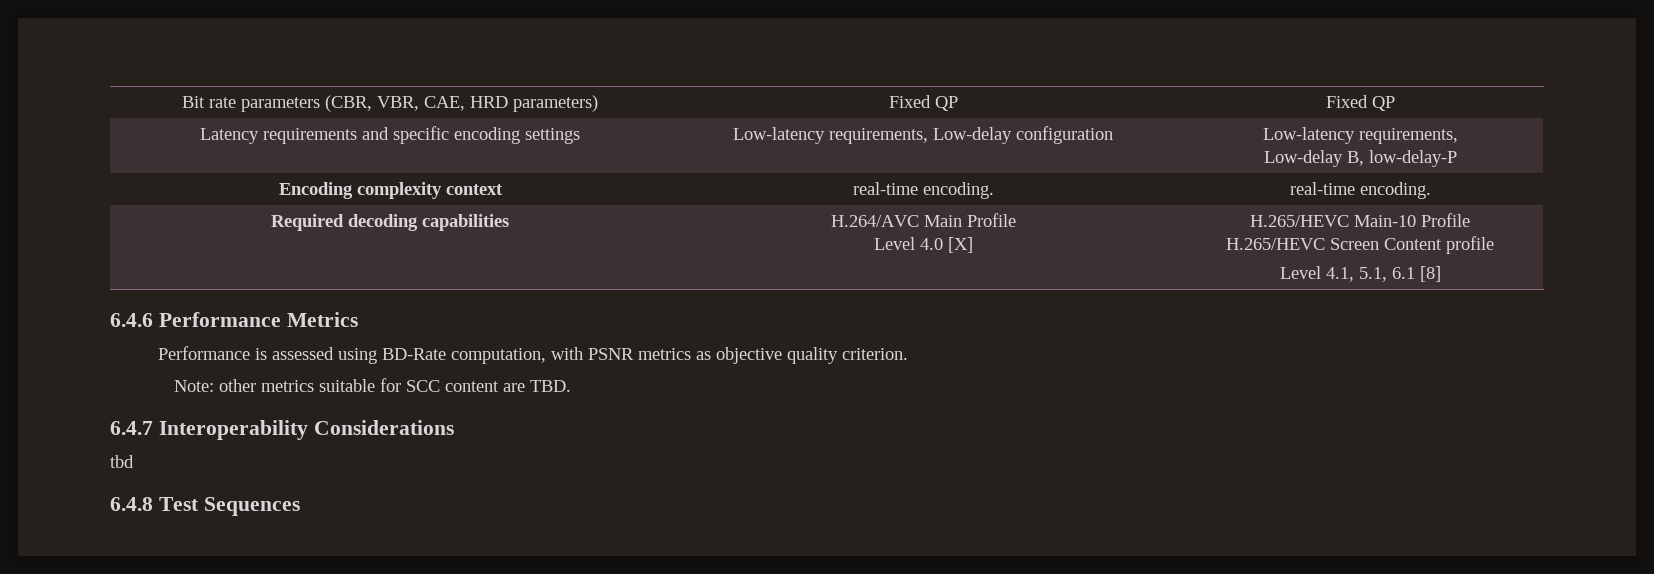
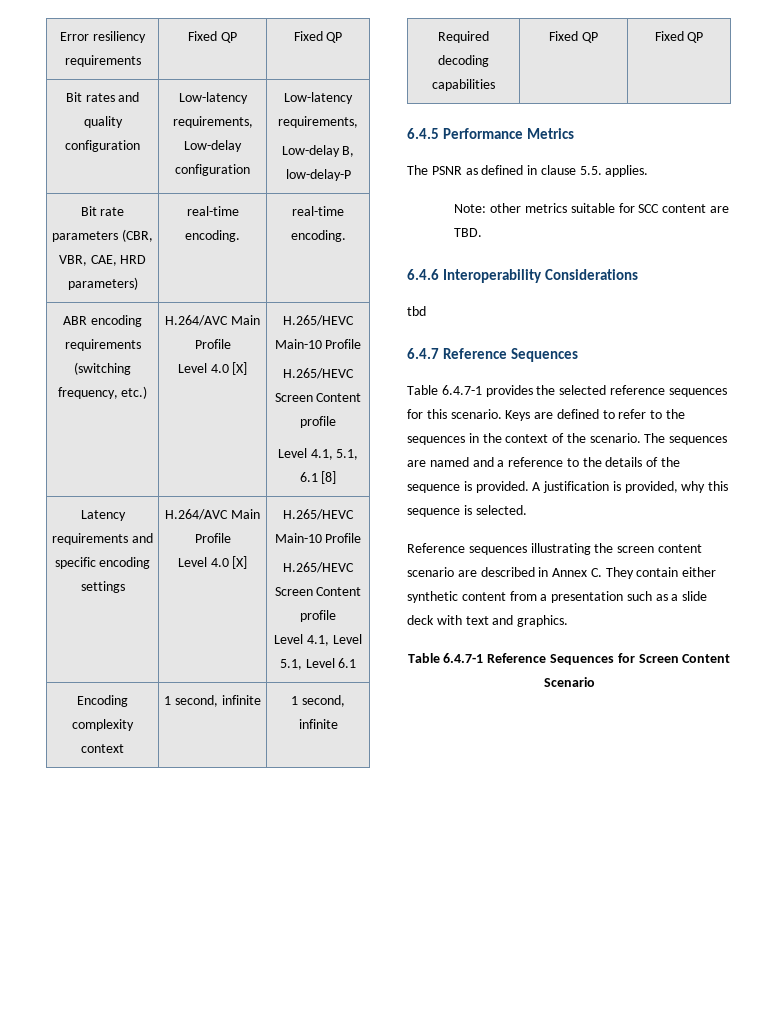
[182,95,598,112] [888,95,958,111] [1325,95,1395,111] [200,126,580,144] Bit rate parameters (CBR, VBR, CAE, HRD parameters) | Fixed QP | Fixed QP // Latency requirements and specific encoding settings -> [60,31,146,43] [64,55,141,67] [188,31,237,43] [293,31,343,43] [65,92,140,102] [83,116,123,128] [65,140,140,152] Error resiliency requirements | Fixed QP | Fixed QP // Bit rates and quality configuration
[278,182,503,199] [852,182,994,199] [1289,182,1431,199] [271,214,509,231] Encoding complexity context | real-time encoding. | real-time encoding. // Required decoding capabilities -> [80,206,125,216] [52,229,153,242] [58,255,147,266] [67,277,138,290] [186,206,239,216] [185,230,240,242] [292,206,344,216] [290,230,346,242] [63,315,142,327] [64,339,141,351] [74,362,131,375] [57,386,148,399] Bit rate parameters (CBR, VBR, CAE, HRD parameters) | real-time encoding. | real-time encoding. // ABR encoding requirements (switching frequency, etc.)
[110,312,358,327] [157,346,908,364] // 6.4.6 Performance Metrics // Performance is assessed using BD-Rate computation, with PSNR metrics as objective quality criterion. -> [80,510,126,521] [52,533,153,545] [54,557,151,569] [80,581,125,593] [165,509,260,520] [194,533,231,543] [177,556,248,569] [283,509,354,520] [274,533,362,543] [283,562,354,573] [274,587,362,596] [300,610,336,622] [274,634,362,646] [279,658,357,670] [77,695,128,707] [72,719,134,731] [81,744,124,753] [164,695,261,707] [291,695,345,707] [298,719,338,729] [438,31,489,43] [438,55,489,67] [432,79,495,91] [549,31,598,43] [654,31,704,43] [407,128,575,139] [407,165,649,177] // Latency requirements and specific encoding settings | H.264/AVC Main Profile // Level 4.0 [X] | H.265/HEVC Main-10 Profile // H.265/HEVC Screen Content profile // Level 4.1, Level 5.1, Level 6.1 // Encoding complexity context | 1 second, infinite | 1 second, infinite // Required decoding capabilities | Fixed QP | Fixed QP // 6.4.5 Performance Metrics // The PSNR as defined in clause 5.5. applies.
[110,421,153,435] 6.4.7 -> [407,269,439,280] 6.4.6
[110,497,300,516] 6.4.8 Test Sequences -> [407,348,579,362] [407,385,727,397] [407,409,686,421] [407,433,728,445] [407,457,681,467] [407,481,729,493] [407,505,527,517] [407,543,702,555] [407,567,717,579] [407,591,708,603] [407,615,569,627] [407,653,731,665] [543,677,595,687] 6.4.7 Reference Sequences // Table 6.4.7-1 provides the selected reference sequences for this scenario. Keys are defined to refer to the sequences in the context of the scenario. The sequences are named and a reference to the details of the sequence is provided. A justification is provided, why this sequence is selected. // Reference sequences illustrating the screen content scenario are described in Annex C. They contain either synthetic content from a presentation such as a slide deck with text and graphics. // Table 6.4.7-1 Reference Sequences for Screen Content Scenario

